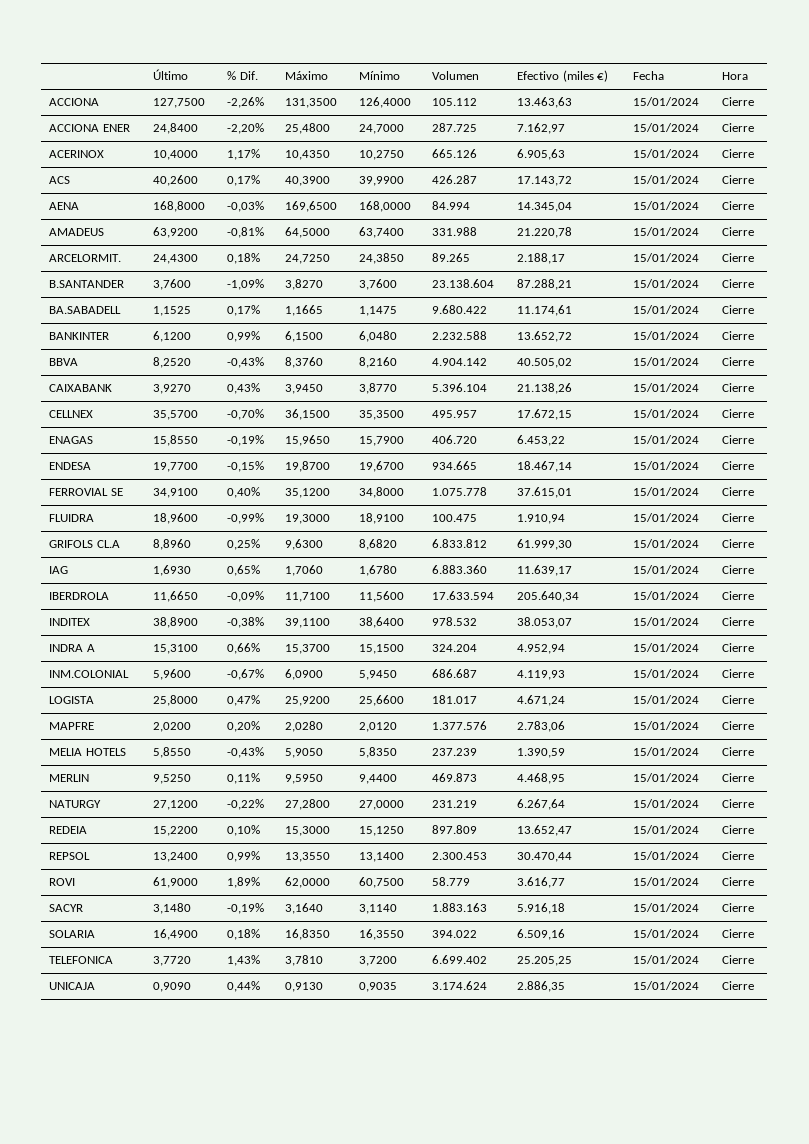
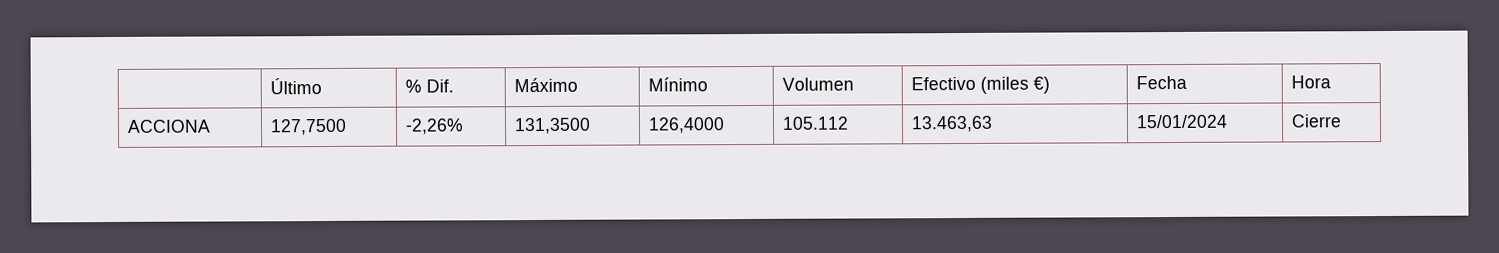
[49,124,130,132] [153,123,199,134] [227,123,265,134] [285,123,331,134] [359,124,405,134] [432,123,478,132] [517,123,566,134] [633,123,700,132] [722,123,755,132] [49,150,105,158] [153,150,199,160] [227,149,261,160] [285,150,331,160] [359,150,405,160] [432,149,478,158] [517,149,566,160] [633,149,700,158] [722,149,755,158] [49,176,71,184] [153,175,199,186] [227,175,261,186] [285,176,331,186] [359,176,405,186] [432,175,478,184] [517,176,573,186] [633,175,700,184] [722,175,755,184] [49,202,80,210] [153,201,206,212] [227,201,265,212] [285,201,338,212] [359,201,412,212] [432,201,471,210] [517,202,573,212] [633,201,700,210] [722,201,755,210] [49,228,105,236] [153,227,199,238] [227,227,265,238] [285,227,331,238] [359,227,405,238] [432,227,478,236] [517,227,573,238] [633,227,700,236] [722,227,755,236] [49,254,122,262] [153,254,199,264] [227,253,261,264] [285,254,331,264] [359,253,405,264] [432,253,471,262] [517,253,566,264] [633,253,700,262] [722,253,755,262] [49,280,125,288] [153,279,192,290] [227,279,265,290] [285,279,324,290] [359,279,398,290] [432,279,495,288] [517,279,573,290] [633,279,700,288] [722,279,755,288] [49,306,122,314] [153,306,192,316] [227,305,261,316] [285,305,324,316] [359,306,398,316] [432,305,488,314] [517,305,573,316] [633,305,700,314] [722,305,755,314] [49,332,110,340] [153,331,192,342] [227,331,261,342] [285,331,324,342] [359,331,398,342] [432,331,488,340] [517,331,573,342] [633,331,700,340] [722,331,755,340] [49,358,79,366] [153,357,192,368] [227,357,265,368] [285,357,324,368] [359,357,398,368] [432,358,488,366] [517,358,573,368] [633,357,700,366] [722,357,755,366] [49,384,113,392] [153,384,192,394] [227,383,261,394] [285,384,324,394] [359,383,398,394] [432,383,488,392] [517,383,573,394] [633,383,700,392] [722,383,755,392] [49,410,94,418] [153,410,199,420] [227,409,265,420] [285,409,331,420] [359,410,405,420] [432,410,478,418] [517,409,573,420] [633,409,700,418] [722,409,755,418] [49,436,94,444] [153,435,199,446] [227,435,265,446] [285,435,331,446] [359,436,405,446] [432,435,478,444] [517,435,566,446] [633,435,700,444] [722,435,755,444] [49,462,92,470] [153,462,199,472] [227,461,265,472] [285,461,331,472] [359,461,405,472] [432,461,478,470] [517,461,573,472] [633,461,700,470] [722,461,755,470] [49,488,123,496] [153,488,199,498] [227,487,261,498] [285,488,331,498] [359,487,405,498] [432,487,488,496] [517,487,573,498] [633,487,700,496] [722,487,755,496] [49,514,95,522] [153,513,199,524] [227,513,265,524] [285,514,331,524] [359,513,405,524] [432,514,478,522] [517,514,566,524] [633,513,700,522] [722,513,755,522] [49,540,120,548] [153,539,192,550] [227,539,261,550] [285,539,324,550] [359,539,398,550] [432,539,488,548] [517,539,573,550] [633,539,700,548] [722,539,755,548] [49,566,69,574] [153,565,192,576] [227,565,261,576] [285,565,324,576] [359,565,398,576] [432,565,488,574] [517,565,573,576] [633,565,700,574] [722,565,755,574] [49,592,110,600] [153,591,199,602] [227,591,265,602] [285,592,331,602] [359,591,405,602] [432,591,495,600] [517,591,580,602] [633,591,700,600] [722,591,755,600] [49,618,91,626] [153,617,199,628] [227,617,265,628] [285,618,331,628] [359,617,405,628] [432,617,478,626] [517,617,573,628] [633,617,700,626] [722,617,755,626] [49,644,95,652] [153,644,199,654] [227,643,261,654] [285,644,331,654] [359,644,405,654] [432,644,478,652] [517,644,566,654] [633,643,700,652] [722,643,755,652] [49,670,130,678] [153,669,192,680] [227,669,265,680] [285,669,324,680] [359,670,398,680] [432,669,478,678] [517,670,566,680] [633,669,700,678] [722,669,755,678] [49,696,95,704] [153,695,199,706] [227,695,261,706] [285,696,331,706] [359,695,405,706] [432,695,478,704] [517,695,566,706] [633,695,700,704] [722,695,755,704] [49,722,95,730] [153,722,192,732] [227,721,261,732] [285,721,324,732] [359,722,398,732] [432,721,488,730] [517,721,566,732] [633,721,700,730] [722,721,755,730] [49,748,126,756] [153,747,192,758] [227,747,265,758] [285,748,324,758] [359,747,398,758] [432,748,478,756] [517,748,566,758] [633,747,700,756] [722,747,755,756] [49,774,90,782] [153,774,192,784] [227,773,261,784] [285,774,324,784] [359,774,398,784] [432,773,478,782] [517,773,566,784] [633,773,700,782] [722,773,755,782] [49,800,102,808] [153,800,199,810] [227,799,265,810] [285,799,331,810] [359,800,405,810] [432,800,478,808] [517,799,566,810] [633,799,700,808] [722,799,755,808] [49,826,88,834] [153,826,199,836] [227,825,261,836] [285,826,331,836] [359,826,405,836] [432,825,478,834] [517,825,573,836] [633,825,700,834] [722,825,755,834] [49,852,91,860] [153,852,199,862] [227,851,261,862] [285,852,331,862] [359,852,405,862] [432,852,488,860] [517,852,573,862] [633,851,700,860] [722,851,755,860] [49,878,76,886] [153,877,199,888] [227,877,261,888] [285,877,331,888] [359,877,405,888] [432,877,471,886] [517,877,566,888] [633,877,700,886] [722,877,755,886] [49,904,84,912] [153,903,192,914] [227,903,265,914] [285,903,324,914] [359,904,398,914] [432,903,488,912] [517,903,566,914] [633,903,700,912] [722,903,755,912] [49,930,96,938] [153,929,199,940] [227,929,261,940] [285,929,331,940] [359,929,405,940] [432,930,478,938] [517,929,566,940] [633,929,700,938] [722,929,755,938] [49,956,114,964] [153,956,192,966] [227,955,261,966] [285,955,324,966] [359,956,398,966] [432,955,488,964] [517,956,573,966] [633,955,700,964] [722,955,755,964] [49,982,96,990] [153,982,192,992] [227,981,261,992] [285,982,324,992] [359,982,398,992] [432,981,488,990] [517,981,566,992] [633,981,700,990] [722,981,755,990] // ACCIONA ENER | 24,8400 | -2,20% | 25,4800 | 24,7000 | 287.725 | 7.162,97 | 15/01/2024 | Cierre // ACERINOX | 10,4000 | 1,17% | 10,4350 | 10,2750 | 665.126 | 6.905,63 | 15/01/2024 | Cierre // ACS | 40,2600 | 0,17% | 40,3900 | 39,9900 | 426.287 | 17.143,72 | 15/01/2024 | Cierre // AENA | 168,8000 | -0,03% | 169,6500 | 168,0000 | 84.994 | 14.345,04 | 15/01/2024 | Cierre // AMADEUS | 63,9200 | -0,81% | 64,5000 | 63,7400 | 331.988 | 21.220,78 | 15/01/2024 | Cierre // ARCELORMIT. | 24,4300 | 0,18% | 24,7250 | 24,3850 | 89.265 | 2.188,17 | 15/01/2024 | Cierre // B.SANTANDER | 3,7600 | -1,09% | 3,8270 | 3,7600 | 23.138.604 | 87.288,21 | 15/01/2024 | Cierre // BA.SABADELL | 1,1525 | 0,17% | 1,1665 | 1,1475 | 9.680.422 | 11.174,61 | 15/01/2024 | Cierre // BANKINTER | 6,1200 | 0,99% | 6,1500 | 6,0480 | 2.232.588 | 13.652,72 | 15/01/2024 | Cierre // BBVA | 8,2520 | -0,43% | 8,3760 | 8,2160 | 4.904.142 | 40.505,02 | 15/01/2024 | Cierre // CAIXABANK | 3,9270 | 0,43% | 3,9450 | 3,8770 | 5.396.104 | 21.138,26 | 15/01/2024 | Cierre // CELLNEX | 35,5700 | -0,70% | 36,1500 | 35,3500 | 495.957 | 17.672,15 | 15/01/2024 | Cierre // ENAGAS | 15,8550 | -0,19% | 15,9650 | 15,7900 | 406.720 | 6.453,22 | 15/01/2024 | Cierre // ENDESA | 19,7700 | -0,15% | 19,8700 | 19,6700 | 934.665 | 18.467,14 | 15/01/2024 | Cierre // FERROVIAL SE | 34,9100 | 0,40% | 35,1200 | 34,8000 | 1.075.778 | 37.615,01 | 15/01/2024 | Cierre // FLUIDRA | 18,9600 | -0,99% | 19,3000 | 18,9100 | 100.475 | 1.910,94 | 15/01/2024 | Cierre // GRIFOLS CL.A | 8,8960 | 0,25% | 9,6300 | 8,6820 | 6.833.812 | 61.999,30 | 15/01/2024 | Cierre // IAG | 1,6930 | 0,65% | 1,7060 | 1,6780 | 6.883.360 | 11.639,17 | 15/01/2024 | Cierre // IBERDROLA | 11,6650 | -0,09% | 11,7100 | 11,5600 | 17.633.594 | 205.640,34 | 15/01/2024 | Cierre // INDITEX | 38,8900 | -0,38% | 39,1100 | 38,6400 | 978.532 | 38.053,07 | 15/01/2024 | Cierre // INDRA A | 15,3100 | 0,66% | 15,3700 | 15,1500 | 324.204 | 4.952,94 | 15/01/2024 | Cierre // INM.COLONIAL | 5,9600 | -0,67% | 6,0900 | 5,9450 | 686.687 | 4.119,93 | 15/01/2024 | Cierre // LOGISTA | 25,8000 | 0,47% | 25,9200 | 25,6600 | 181.017 | 4.671,24 | 15/01/2024 | Cierre // MAPFRE | 2,0200 | 0,20% | 2,0280 | 2,0120 | 1.377.576 | 2.783,06 | 15/01/2024 | Cierre // MELIA HOTELS | 5,8550 | -0,43% | 5,9050 | 5,8350 | 237.239 | 1.390,59 | 15/01/2024 | Cierre // MERLIN | 9,5250 | 0,11% | 9,5950 | 9,4400 | 469.873 | 4.468,95 | 15/01/2024 | Cierre // NATURGY | 27,1200 | -0,22% | 27,2800 | 27,0000 | 231.219 | 6.267,64 | 15/01/2024 | Cierre // REDEIA | 15,2200 | 0,10% | 15,3000 | 15,1250 | 897.809 | 13.652,47 | 15/01/2024 | Cierre // REPSOL | 13,2400 | 0,99% | 13,3550 | 13,1400 | 2.300.453 | 30.470,44 | 15/01/2024 | Cierre // ROVI | 61,9000 | 1,89% | 62,0000 | 60,7500 | 58.779 | 3.616,77 | 15/01/2024 | Cierre // SACYR | 3,1480 | -0,19% | 3,1640 | 3,1140 | 1.883.163 | 5.916,18 | 15/01/2024 | Cierre // SOLARIA | 16,4900 | 0,18% | 16,8350 | 16,3550 | 394.022 | 6.509,16 | 15/01/2024 | Cierre // TELEFONICA | 3,7720 | 1,43% | 3,7810 | 3,7200 | 6.699.402 | 25.205,25 | 15/01/2024 | Cierre // UNICAJA | 0,9090 | 0,44% | 0,9130 | 0,9035 | 3.174.624 | 2.886,35 | 15/01/2024 | Cierre -> (1343, 121) none

